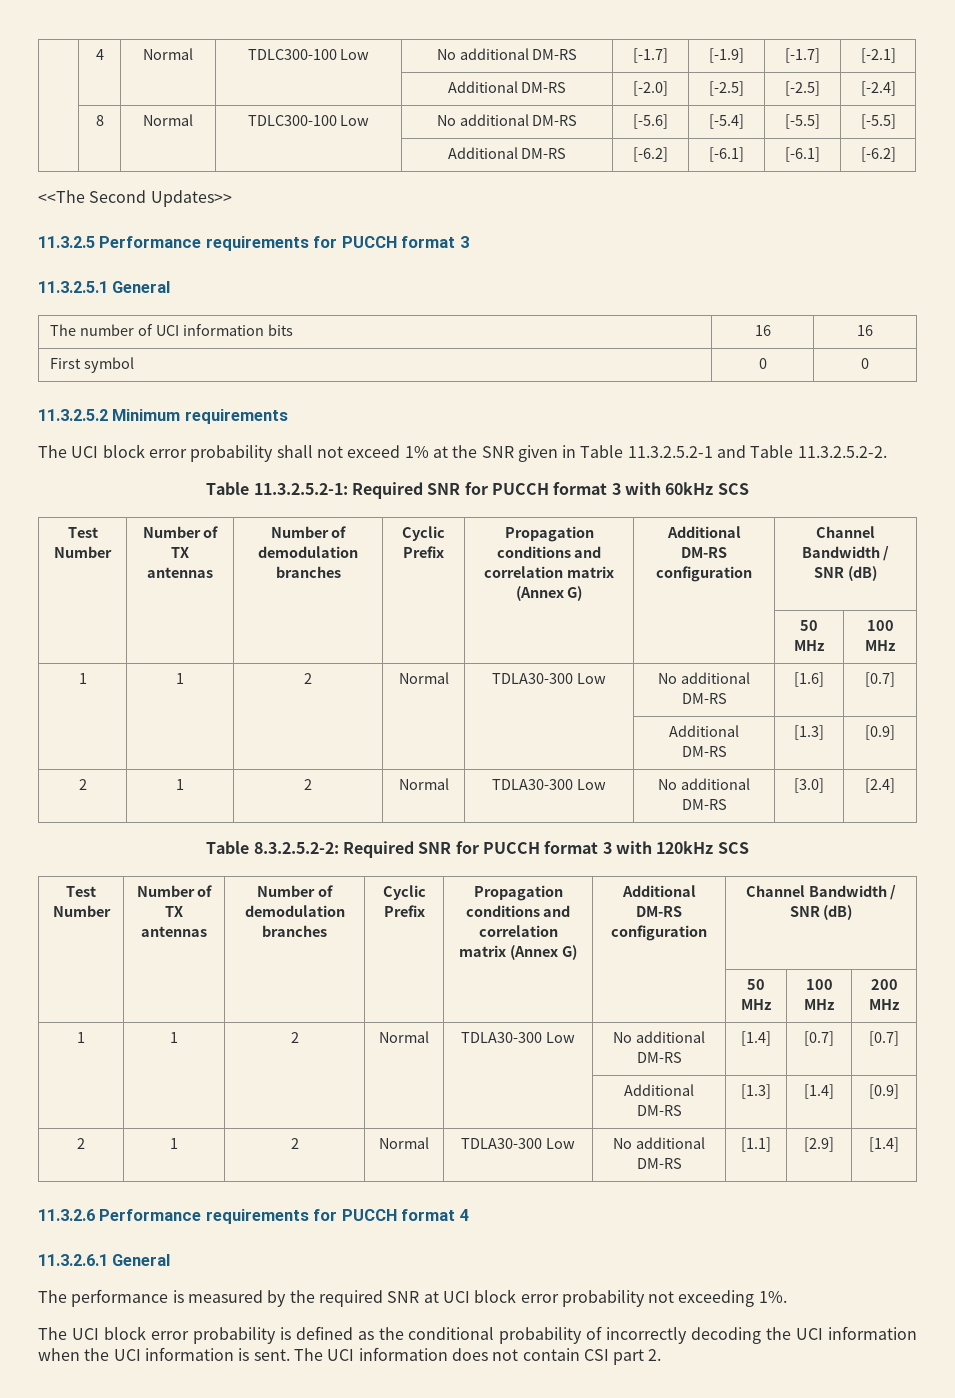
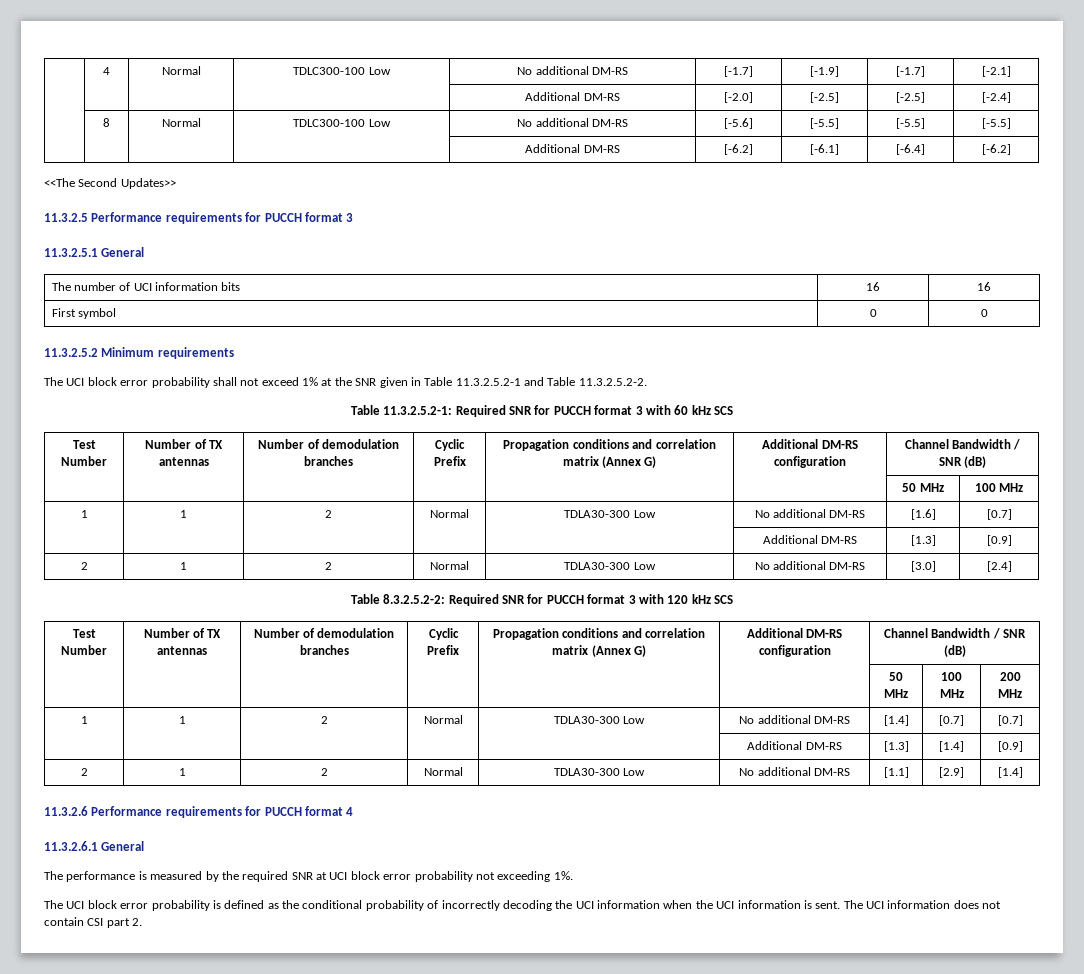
[709,114,744,129] [-5.4] -> [810,118,839,129] [-5.5]
[785,147,820,162] [-6.1] -> [896,144,925,155] [-6.4]
[665,482,714,495] 60kHz -> [674,405,711,415] 60 kHz
[656,841,714,854] 120kHz -> [667,594,711,604] 120 kHz

